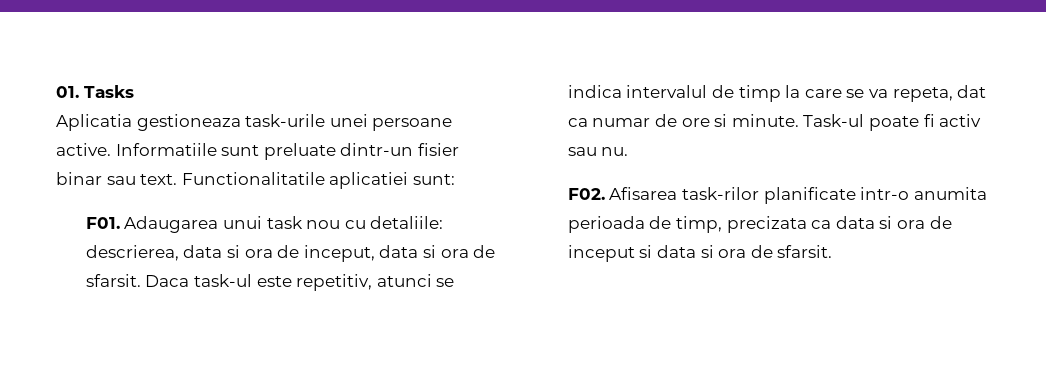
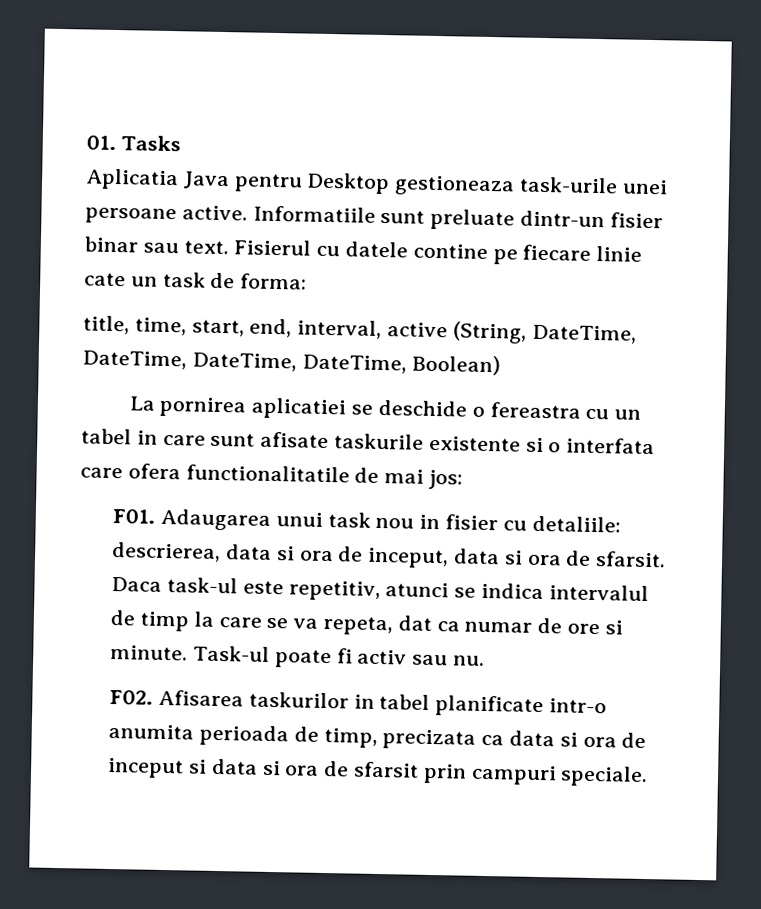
(132, 122) none -> [182,171,391,195] Java pentru Desktop
[181,172,455,189] Functionalitatile aplicatiei sunt: -> [233,239,643,265] [84,271,308,290] [83,315,637,344] [82,350,502,376] [128,396,642,420] [81,428,656,455] [80,463,464,490] Fisierul cu datele contine pe fiecare linie cate un task de forma: // title, time, start, end, interval, active (String, DateTime, DateTime, DateTime, DateTime, Boolean) // La pornirea aplicatiei se deschide o fereastra cu un tabel in care sunt afisate taskurile existente si o interfata care ofera functionalitatile de mai jos:
(341, 224) none -> [419,514,498,531] in fisier
[682,187,760,200] task-rilor -> [248,691,431,710] taskurilor in tabel
[777,245,833,258] sfarsit. -> [352,761,649,788] sfarsit prin campuri speciale.

